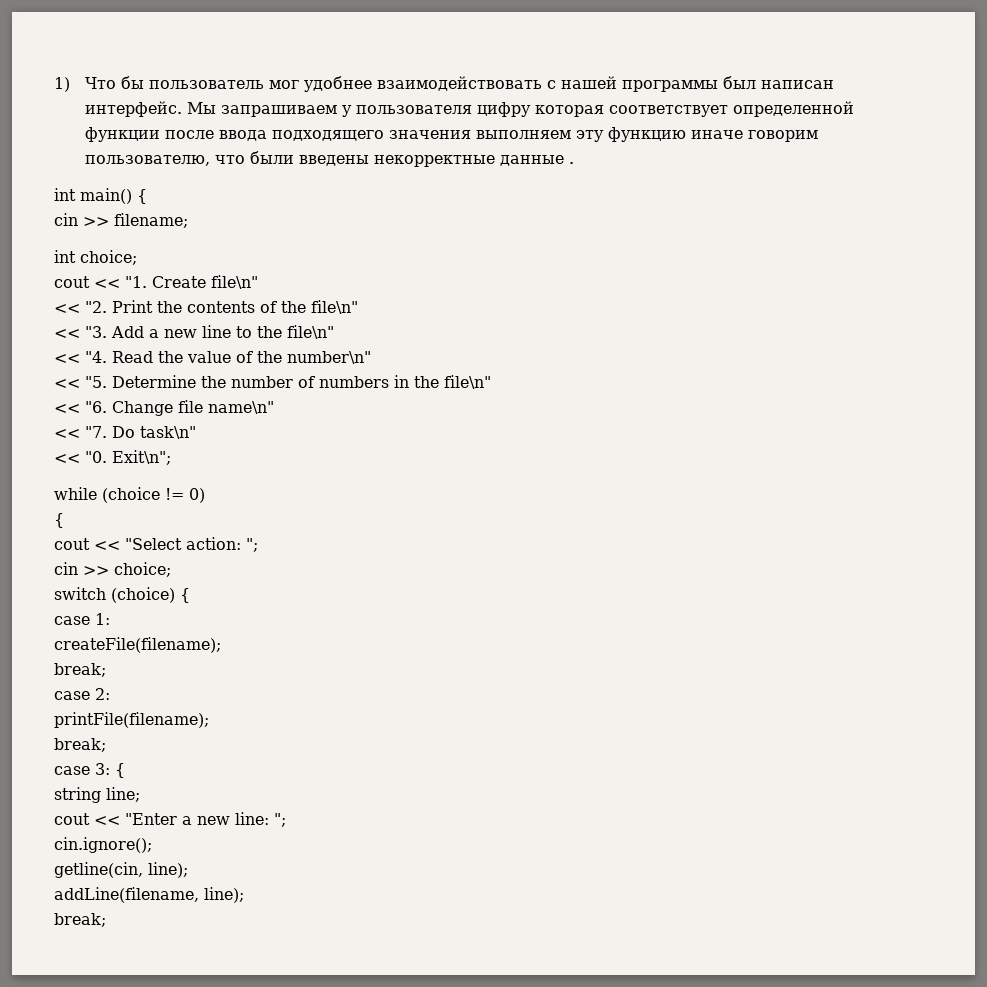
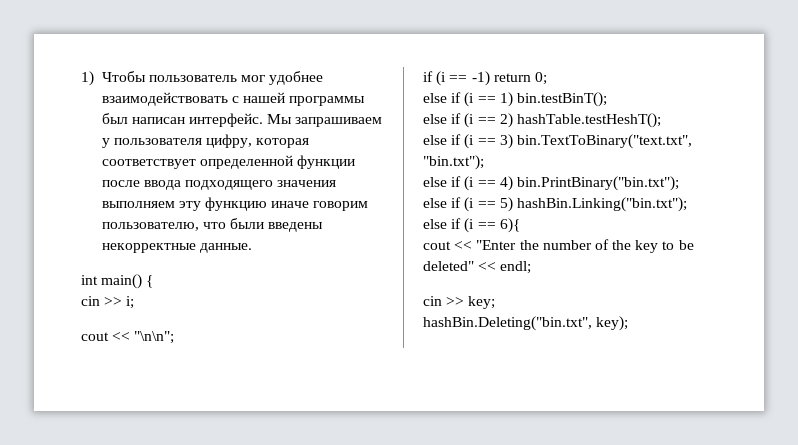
[54,76,145,92] 1) Что бы -> [81,71,146,86] 1) Чтобы
[477,102,532,117] цифру -> [206,134,253,148] цифру,
[500,155,575,166] данные . -> [199,243,252,253] данные.
[114,213,188,228] [54,250,137,265] [54,275,258,289] [54,300,358,314] [54,325,334,339] [54,351,371,364] [54,375,491,389] [54,400,274,416] [54,426,196,439] [54,450,171,465] [54,487,205,503] [54,513,64,528] [54,537,258,552] [54,562,171,577] [54,587,190,603] [54,613,110,625] [54,637,221,653] [54,663,106,677] [54,688,110,700] [54,712,209,728] [54,738,106,752] [54,763,125,778] [54,787,140,803] [54,812,286,827] [54,837,152,853] [54,862,188,878] [54,887,244,903] [54,913,106,927] filename; // int choice; // cout << "1. Create file\n" // << "2. Print the contents of the file\n" // << "3. Add a new line to the file\n" // << "4. Read the value of the number\n" // << "5. Determine the number of numbers in the file\n" // << "6. Change file name\n" // << "7. Do task\n" // << "0. Exit\n"; // while (choice != 0) // { // cout << "Select action: "; // cin >> choice; // switch (choice) { // case 1: // createFile(filename); // break; // case 2: // printFile(filename); // break; // case 3: { // string line; // cout << "Enter a new line: "; // cin.ignore(); // getline(cin, line); // addLine(filename, line); // break; -> [126,296,135,309] [81,331,175,344] [423,71,547,86] [423,92,607,107] [423,113,661,128] [423,134,692,149] [423,155,484,170] [423,176,679,191] [423,197,687,212] [423,218,520,233] [423,239,694,253] [423,261,532,274] [423,296,496,309] [423,316,629,331] i; // cout << "\n\n"; // if (i == -1) return 0; // else if (i == 1) bin.testBinT(); // else if (i == 2) hashTable.testHeshT(); // else if (i == 3) bin.TextToBinary("text.txt", "bin.txt"); // else if (i == 4) bin.PrintBinary("bin.txt"); // else if (i == 5) hashBin.Linking("bin.txt"); // else if (i == 6){ // cout << "Enter the number of the key to be deleted" << endl; // cin >> key; // hashBin.Deleting("bin.txt", key);

